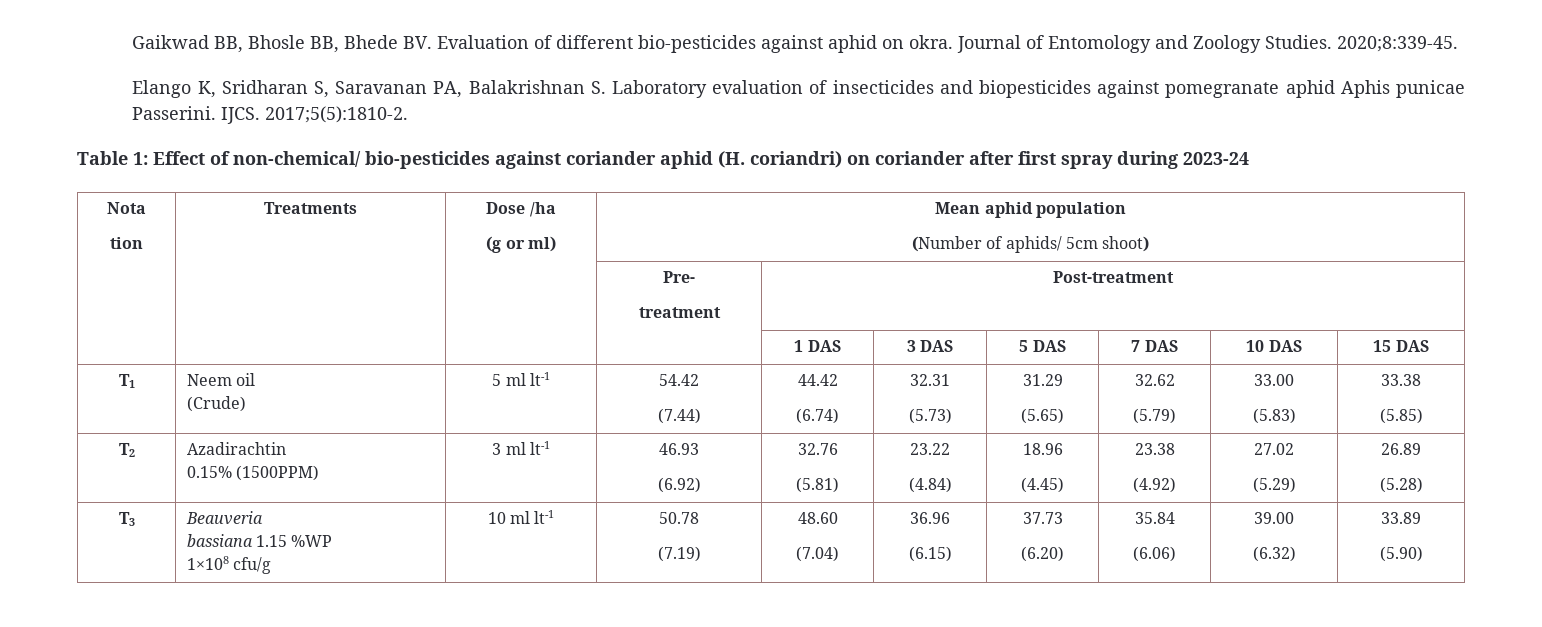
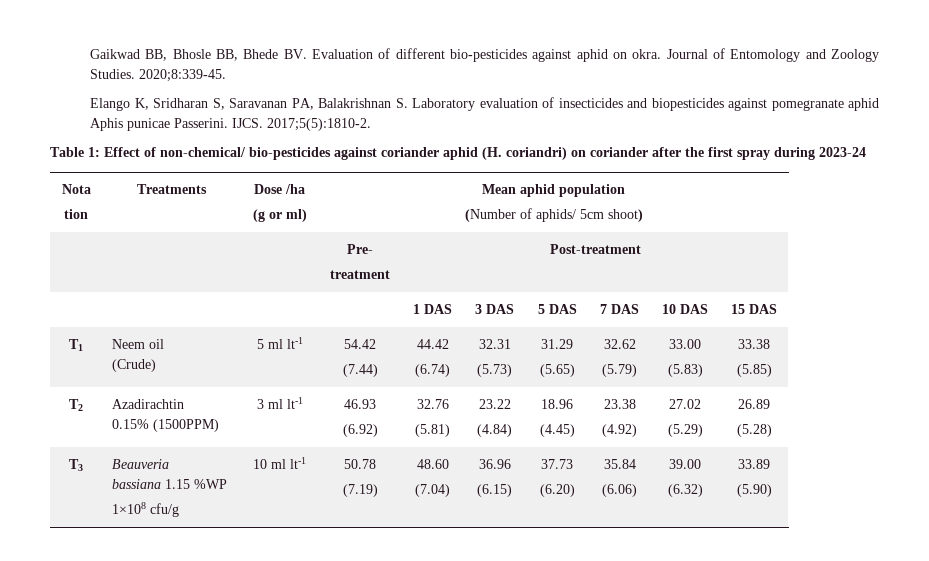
(1014, 158) none -> [685,147,704,157] the

